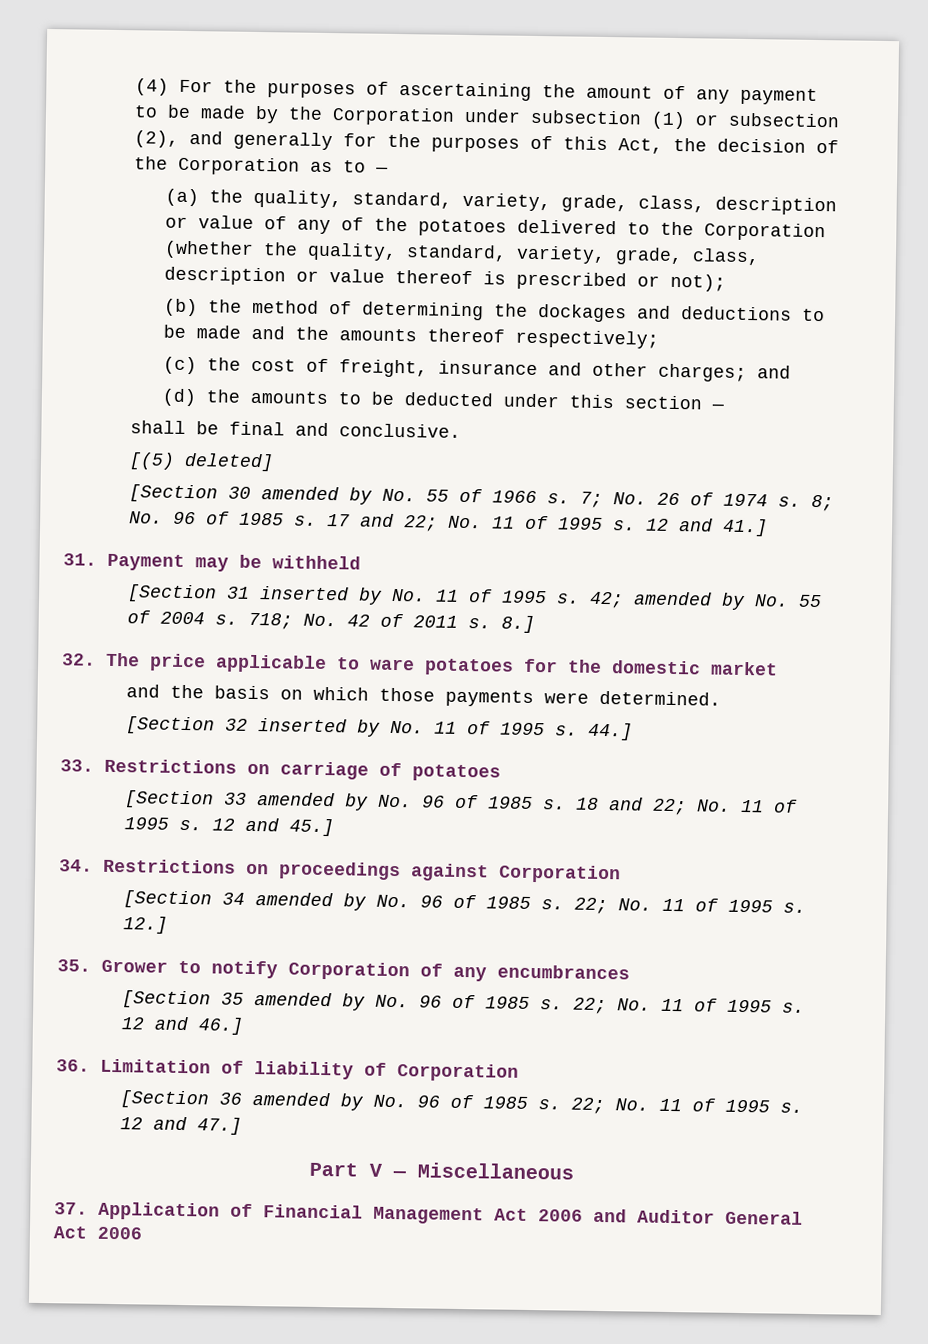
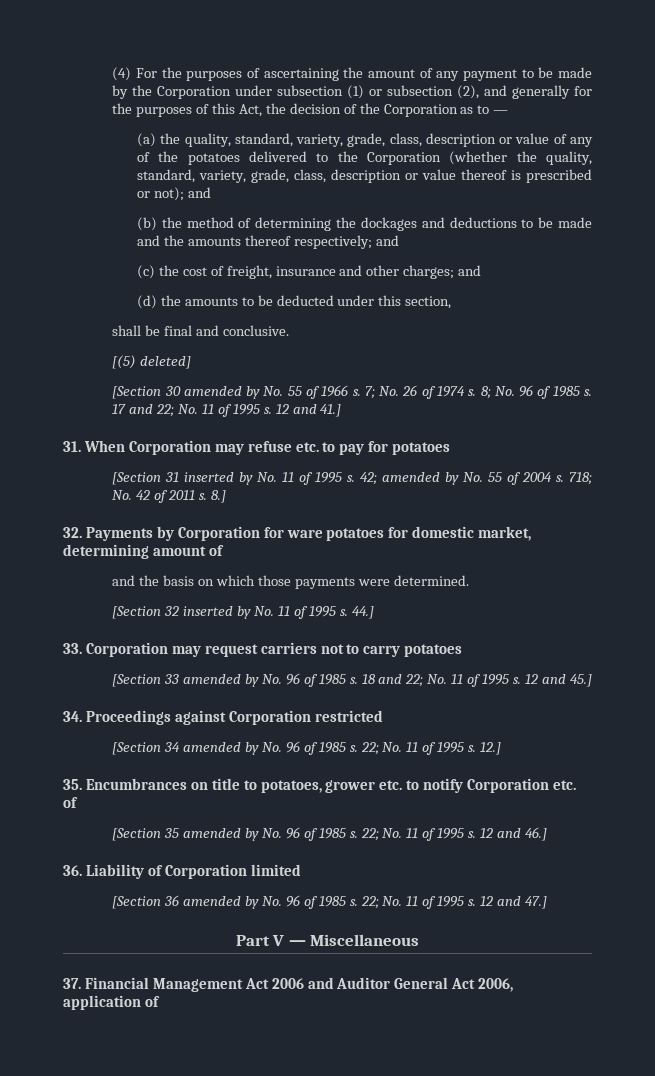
(727, 282) none -> [187,187,211,198] and
(660, 339) none -> [375,235,399,246] and
[624,395,725,410] section — -> [405,296,452,309] section,
[107,553,361,572] Payment may be withheld -> [83,440,451,455] When Corporation may refuse etc. to pay for potatoes
[106,652,778,676] The price applicable to ware potatoes for the domestic market -> [85,526,532,541] [63,544,224,559] Payments by Corporation for ware potatoes for domestic market, determining amount of
[104,758,402,780] Restrictions on carriage of -> [85,642,401,657] Corporation may request carriers not to carry
[103,858,401,881] Restrictions on proceedings -> [85,710,171,725] Proceedings
(621, 874) none -> [314,710,383,722] restricted
[101,959,168,973] Grower -> [85,778,403,793] Encumbrances on title to potatoes, grower etc.
[420,963,630,982] of any encumbrances -> [553,780,577,790] [63,797,78,808] etc. of
[100,1058,354,1080] Limitation of liability -> [85,864,144,879] Liability
(519, 1072) none -> [250,864,301,876] limited
[98,1201,253,1221] Application of -> (81, 983) none
[97,1226,143,1240] 2006 -> [478,978,514,992] [63,995,160,1010] 2006, application of

